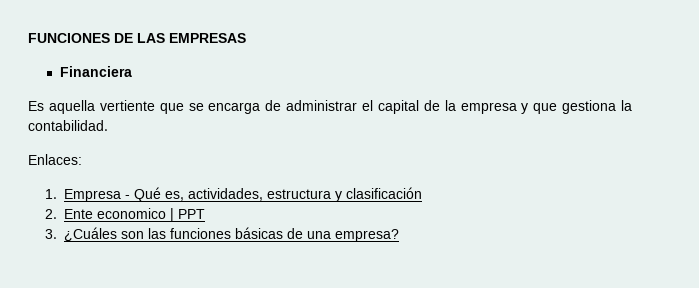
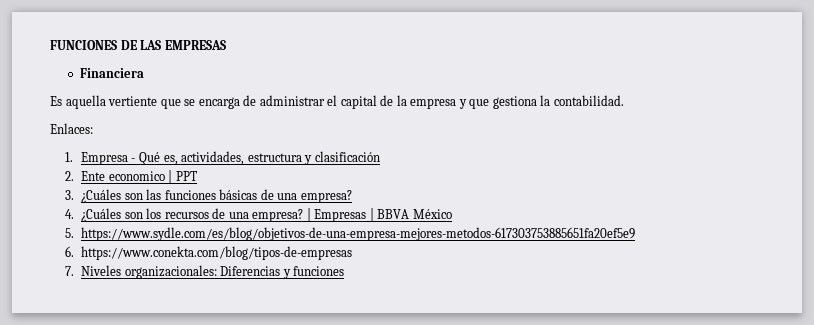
(399, 235) none -> [65,208,452,222] [65,227,635,241] [65,246,352,260] [65,265,345,279] // 4. ¿Cuáles son los recursos de una empresa? | Empresas | BBVA México // 5. https://www.sydle.com/es/blog/objetivos-de-una-empresa-mejores-metodos-617303753885651fa20ef5e9 // 6. https://www.conekta.com/blog/tipos-de-empresas // 7. Niveles organizacionales: Diferencias y funciones

